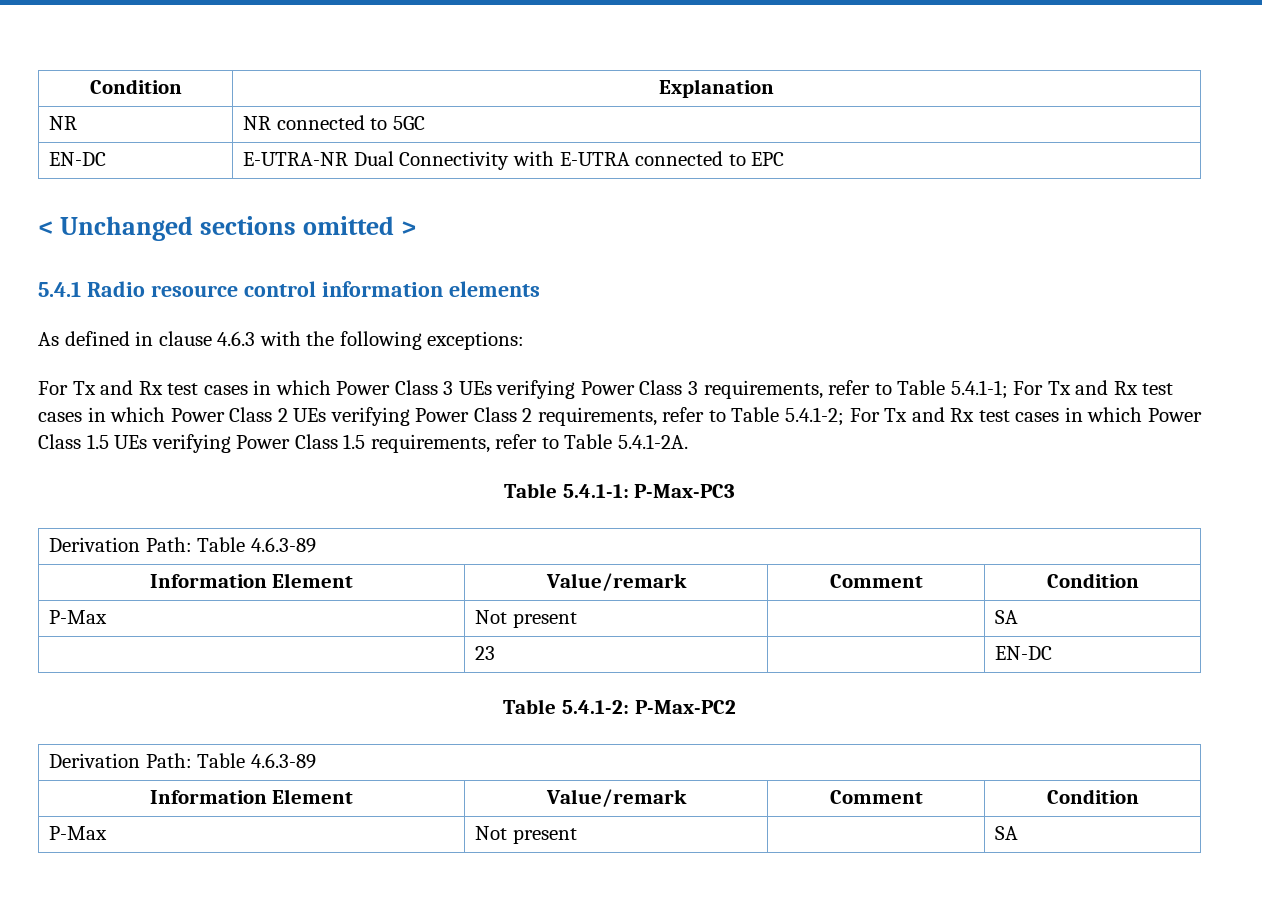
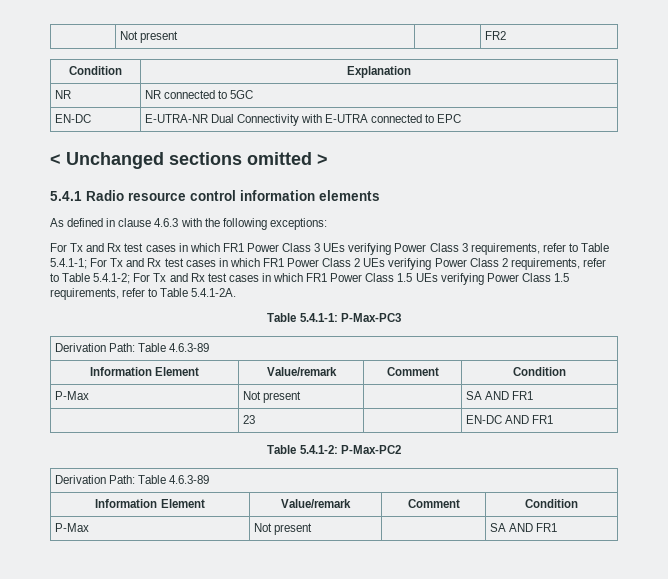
(89, 86) none -> [119,31,178,43] [484,31,506,40] | Not present | | FR2 //
(331, 387) none -> [222,243,244,252] FR1
(166, 414) none -> [262,258,284,267] FR1
(1143, 414) none -> [306,273,328,282] FR1
(1019, 617) none -> [484,391,533,400] AND FR1
(1053, 653) none -> [504,415,553,424] AND FR1
(1019, 833) none -> [508,523,557,532] AND FR1

